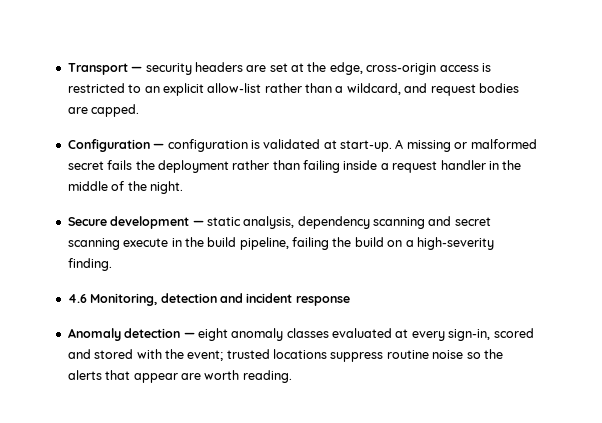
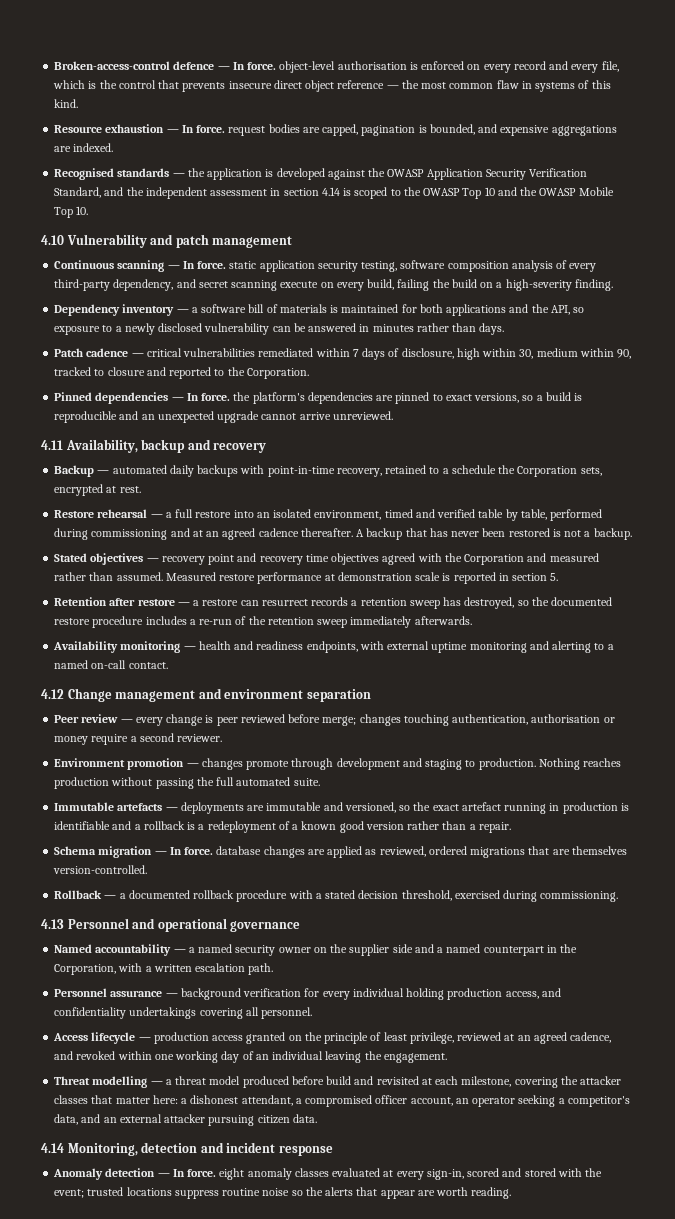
[67,62,491,75] [67,83,519,96] [67,104,140,117] [67,139,537,152] [67,160,522,173] [67,181,183,194] [67,216,491,229] [67,237,289,250] Transport — security headers are set at the edge, cross-origin access is restricted to an explicit allow-list rather than a wildcard, and request bodies are capped. // Configuration — configuration is validated at start-up. A missing or malformed secret fails the deployment rather than failing inside a request handler in the middle of the night. // Secure development — static analysis, dependency scanning and secret scanning execute in the build pipeline, -> [54,61,619,73] [53,80,611,92] [54,99,79,108] [54,124,617,136] [54,143,114,152] [54,168,588,180] [54,187,614,199] [54,206,89,218] [41,234,293,248] [54,260,597,272] [54,279,395,291] Broken-access-control defence — In force. object-level authorisation is enforced on every record and every file, which is the control that prevents insecure direct object reference — the most common flaw in systems of this kind. // Resource exhaustion — In force. request bodies are capped, pagination is bounded, and expensive aggregations are indexed. // Recognised standards — the application is developed against the OWASP Application Security Verification Standard, and the independent assessment in section 4.14 is scoped to the OWASP Top 10 and the OWASP Mobile Top 10. // 4.10 Vulnerability and patch management // Continuous scanning — In force. static application security testing, software composition analysis of every third-party dependency, and secret scanning execute on every build,
[67,294,87,303] 4.6 -> [54,304,585,316] [54,323,505,335] [54,348,632,360] [54,367,309,379] [54,392,583,404] [54,411,393,423] [41,439,267,453] [54,465,602,477] [54,484,141,496] [54,509,603,521] [54,528,632,540] [54,553,599,565] [54,572,559,584] [54,597,613,609] [54,616,472,628] [53,641,614,653] [54,660,168,669] [41,688,371,702] [54,714,615,726] [54,733,223,745] [54,758,622,770] [54,777,320,789] [54,802,629,814] [54,821,511,833] [54,846,627,858] [53,865,148,874] [54,890,619,902] [41,918,301,932] [54,944,578,956] [54,963,274,975] [54,988,561,1000] [54,1007,313,1019] [53,1032,612,1044] [54,1051,447,1063] [54,1076,622,1088] [54,1095,630,1107] [54,1114,317,1126] [41,1143,64,1153] Dependency inventory — a software bill of materials is maintained for both applications and the API, so exposure to a newly disclosed vulnerability can be answered in minutes rather than days. // Patch cadence — critical vulnerabilities remediated within 7 days of disclosure, high within 30, medium within 90, tracked to closure and reported to the Corporation. // Pinned dependencies — In force. the platform's dependencies are pinned to exact versions, so a build is reproducible and an unexpected upgrade cannot arrive unreviewed. // 4.11 Availability, backup and recovery // Backup — automated daily backups with point-in-time recovery, retained to a schedule the Corporation sets, encrypted at rest. // Restore rehearsal — a full restore into an isolated environment, timed and verified table by table, performed during commissioning and at an agreed cadence thereafter. A backup that has never been restored is not a backup. // Stated objectives — recovery point and recovery time objectives agreed with the Corporation and measured rather than assumed. Measured restore performance at demonstration scale is reported in section 5. // Retention after restore — a restore can resurrect records a retention sweep has destroyed, so the documented restore procedure includes a re-run of the retention sweep immediately afterwards. // Availability monitoring — health and readiness endpoints, with external uptime monitoring and alerting to a named on-call contact. // 4.12 Change management and environment separation // Peer review — every change is peer reviewed before merge; changes touching authentication, authorisation or money require a second reviewer. // Environment promotion — changes promote through development and staging to production. Nothing reaches production without passing the full automated suite. // Immutable artefacts — deployments are immutable and versioned, so the exact artefact running in production is identifiable and a rollback is a redeployment of a known good version rather than a repair. // Schema migration — In force. database changes are applied as reviewed, ordered migrations that are themselves version-controlled. // Rollback — a documented rollback procedure with a stated decision threshold, exercised during commissioning. // 4.13 Personnel and operational governance // Named accountability — a named security owner on the supplier side and a named counterpart in the Corporation, with a written escalation path. // Personnel assurance — background verification for every individual holding production access, and confidentiality undertakings covering all personnel. // Access lifecycle — production access granted on the principle of least privilege, reviewed at an agreed cadence, and revoked within one working day of an individual leaving the engagement. // Threat modelling — a threat model produced before build and revisited at each milestone, covering the attacker classes that matter here: a dishonest attendant, a compromised officer account, an operator seeking a competitor's data, and an external attacker pursuing citizen data. // 4.14
(195, 335) none -> [172,1169,217,1177] In force.

